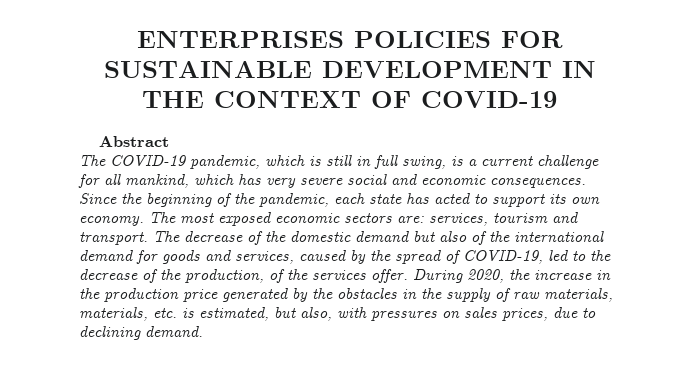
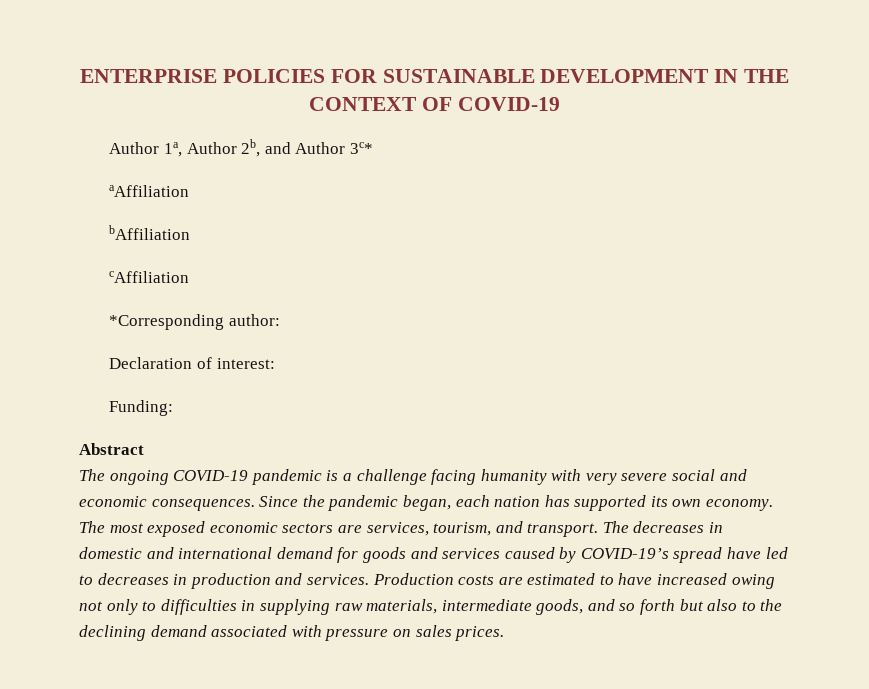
[136,31,344,48] ENTERPRISES -> [80,69,218,83] ENTERPRISE
[98,136,169,147] [79,155,599,169] [78,174,261,188] Abstract // The COVID-19 pandemic, which is still in full swing, is a current challenge for all mankind, which has -> [109,139,373,157] [109,185,190,197] [109,225,191,240] [109,271,190,283] [109,314,281,330] [109,357,275,369] [109,400,174,416] [79,443,144,455] [79,469,582,485] Author 1a, Author 2b, and Author 3c* // aAffiliation // bAffiliation // cAffiliation // *Corresponding author: // Declaration of interest: // Funding: // Abstract // The ongoing COVID-19 pandemic is a challenge facing humanity with
[146,193,545,207] beginning of the pandemic, each state has acted to support -> [328,495,647,511] pandemic began, each nation has supported
[397,212,578,226] [79,231,510,245] are: services, tourism and transport. The decrease of the domestic demand but also of the -> [337,521,724,537] [79,547,174,559] are services, tourism, and transport. The decreases in domestic and
[235,251,294,264] services, -> [442,548,501,559] services
[370,250,611,264] [79,269,611,283] [79,288,613,302] [79,307,596,321] [79,326,203,340] the spread of COVID-19, led to the decrease of the production, of the services offer. During 2020, the increase in the production price generated by the obstacles in the supply of raw materials, materials, etc. is estimated, but also, with pressures on sales prices, due to declining demand. -> [580,547,788,563] [79,573,775,589] [79,599,783,615] [79,625,505,641] COVID-19’s spread have led to decreases in production and services. Production costs are estimated to have increased owing not only to difficulties in supplying raw materials, intermediate goods, and so forth but also to the declining demand associated with pressure on sales prices.

